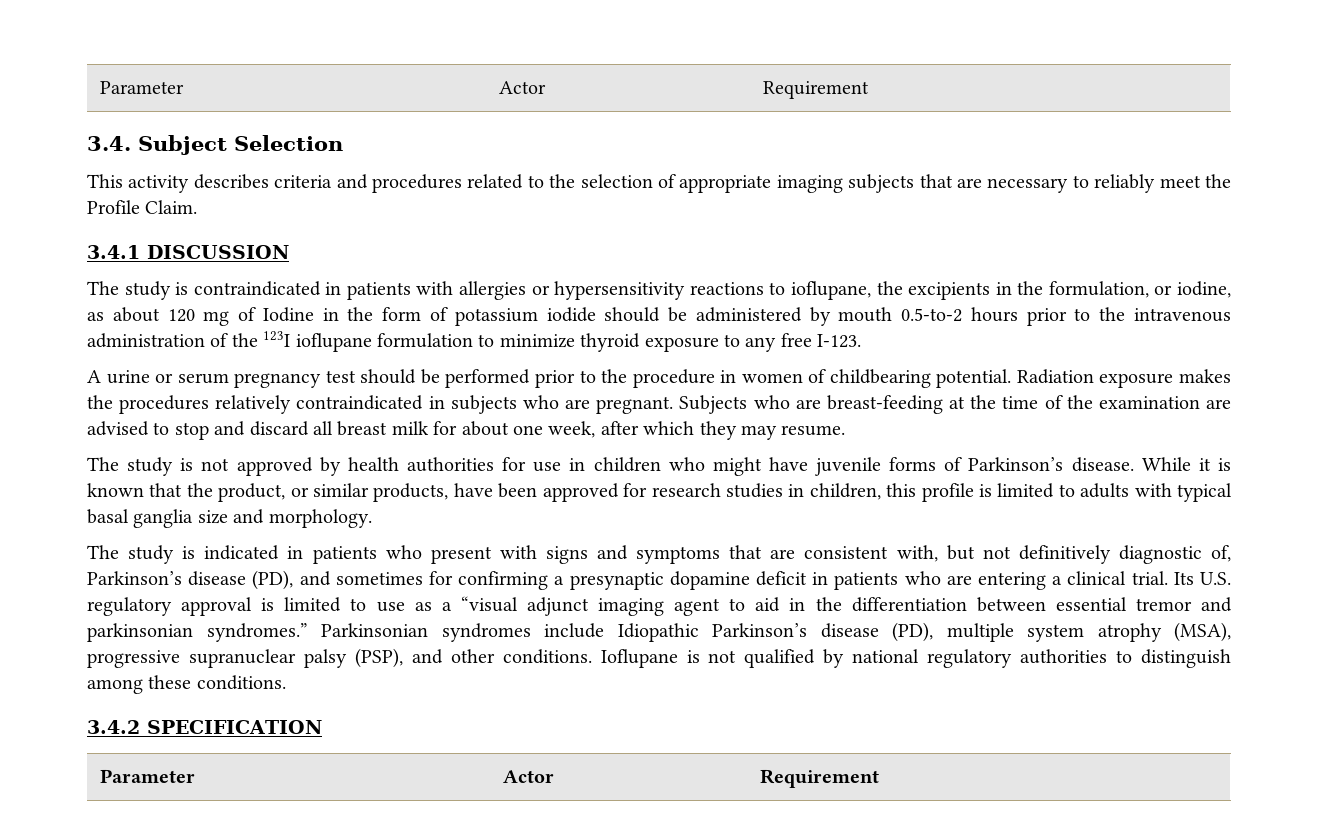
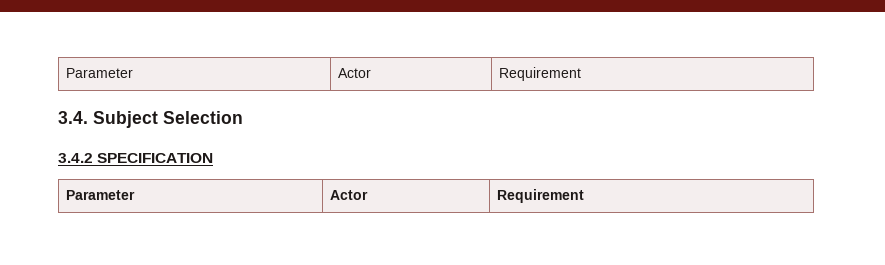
[87,174,1231,193] [87,200,198,214] [87,245,289,259] [87,281,1231,300] [87,307,1231,326] [87,331,862,352] [87,369,1231,388] [87,395,1231,414] [87,421,846,440] [87,457,1232,476] [87,483,1232,502] [87,509,372,528] [87,545,1232,564] [87,570,1232,590] [87,596,1232,616] [87,622,1231,642] [87,648,1231,668] [87,675,286,694] // This activity describes criteria and procedures related to the selection of appropriate imaging subjects that are necessary to reliably meet the Profile Claim. // 3.4.1 DISCUSSION // The study is contraindicated in patients with allergies or hypersensitivity reactions to ioflupane, the excipients in the formulation, or iodine, as about 120 mg of Iodine in the form of potassium iodide should be administered by mouth 0.5-to-2 hours prior to the intravenous administration of the 123I ioflupane formulation to minimize thyroid exposure to any free I-123. // A urine or serum pregnancy test should be performed prior to the procedure in women of childbearing potential. Radiation exposure makes the procedures relatively contraindicated in subjects who are pregnant. Subjects who are breast-feeding at the time of the examination are advised to stop and discard all breast milk for about one week, after which they may resume. // The study is not approved by health authorities for use in children who might have juvenile forms of Parkinson’s disease. While it is known that the product, or similar products, have been approved for research studies in children, this profile is limited to adults with typical basal ganglia size and morphology. // The study is indicated in patients who present with signs and symptoms that are consistent with, but not definitively diagnostic of, Parkinson’s disease (PD), and sometimes for confirming a presynaptic dopamine deficit in patients who are entering a clinical trial. Its U.S. regulatory approval is limited to use as a “visual adjunct imaging agent to aid in the differentiation between essential tremor and parkinsonian syndromes.” Parkinsonian syndromes include Idiopathic Parkinson’s disease (PD), multiple system atrophy (MSA), progressive supranuclear palsy (PSP), and other conditions. Ioflupane is not qualified by national regulatory authorities to distinguish among these conditions. -> (243, 117) none

